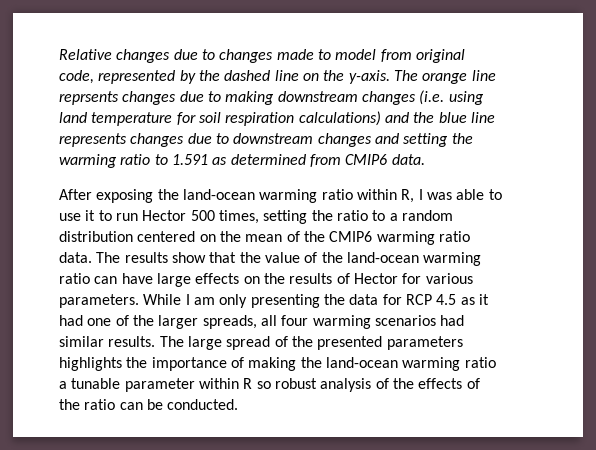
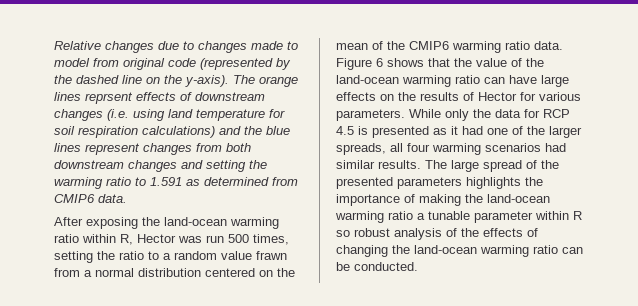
[59,70,176,84] code, represented -> [168,58,273,70] code (represented
[348,70,390,84] y-axis. -> [185,75,229,87] y-axis).
[471,70,496,81] [59,91,275,105] line reprsents changes due to making -> [54,92,192,104] lines reprsent effects of
[470,112,495,123] [59,133,229,147] line represents changes due to -> [54,143,251,155] lines represent changes from both
[418,189,502,200] [59,210,187,221] I was able to use it to run Hector -> [137,234,224,243] Hector was run
(453, 215) none -> [221,251,287,260] [54,268,134,277] value frawn from a normal
[96,252,206,263] The results show -> [336,58,424,70] Figure 6 shows
[185,294,320,308] I am only presenting -> [445,109,469,121] only
(457, 299) none -> [358,126,429,138] is presented
[59,399,80,410] the -> [336,245,529,257] changing the land-ocean warming

